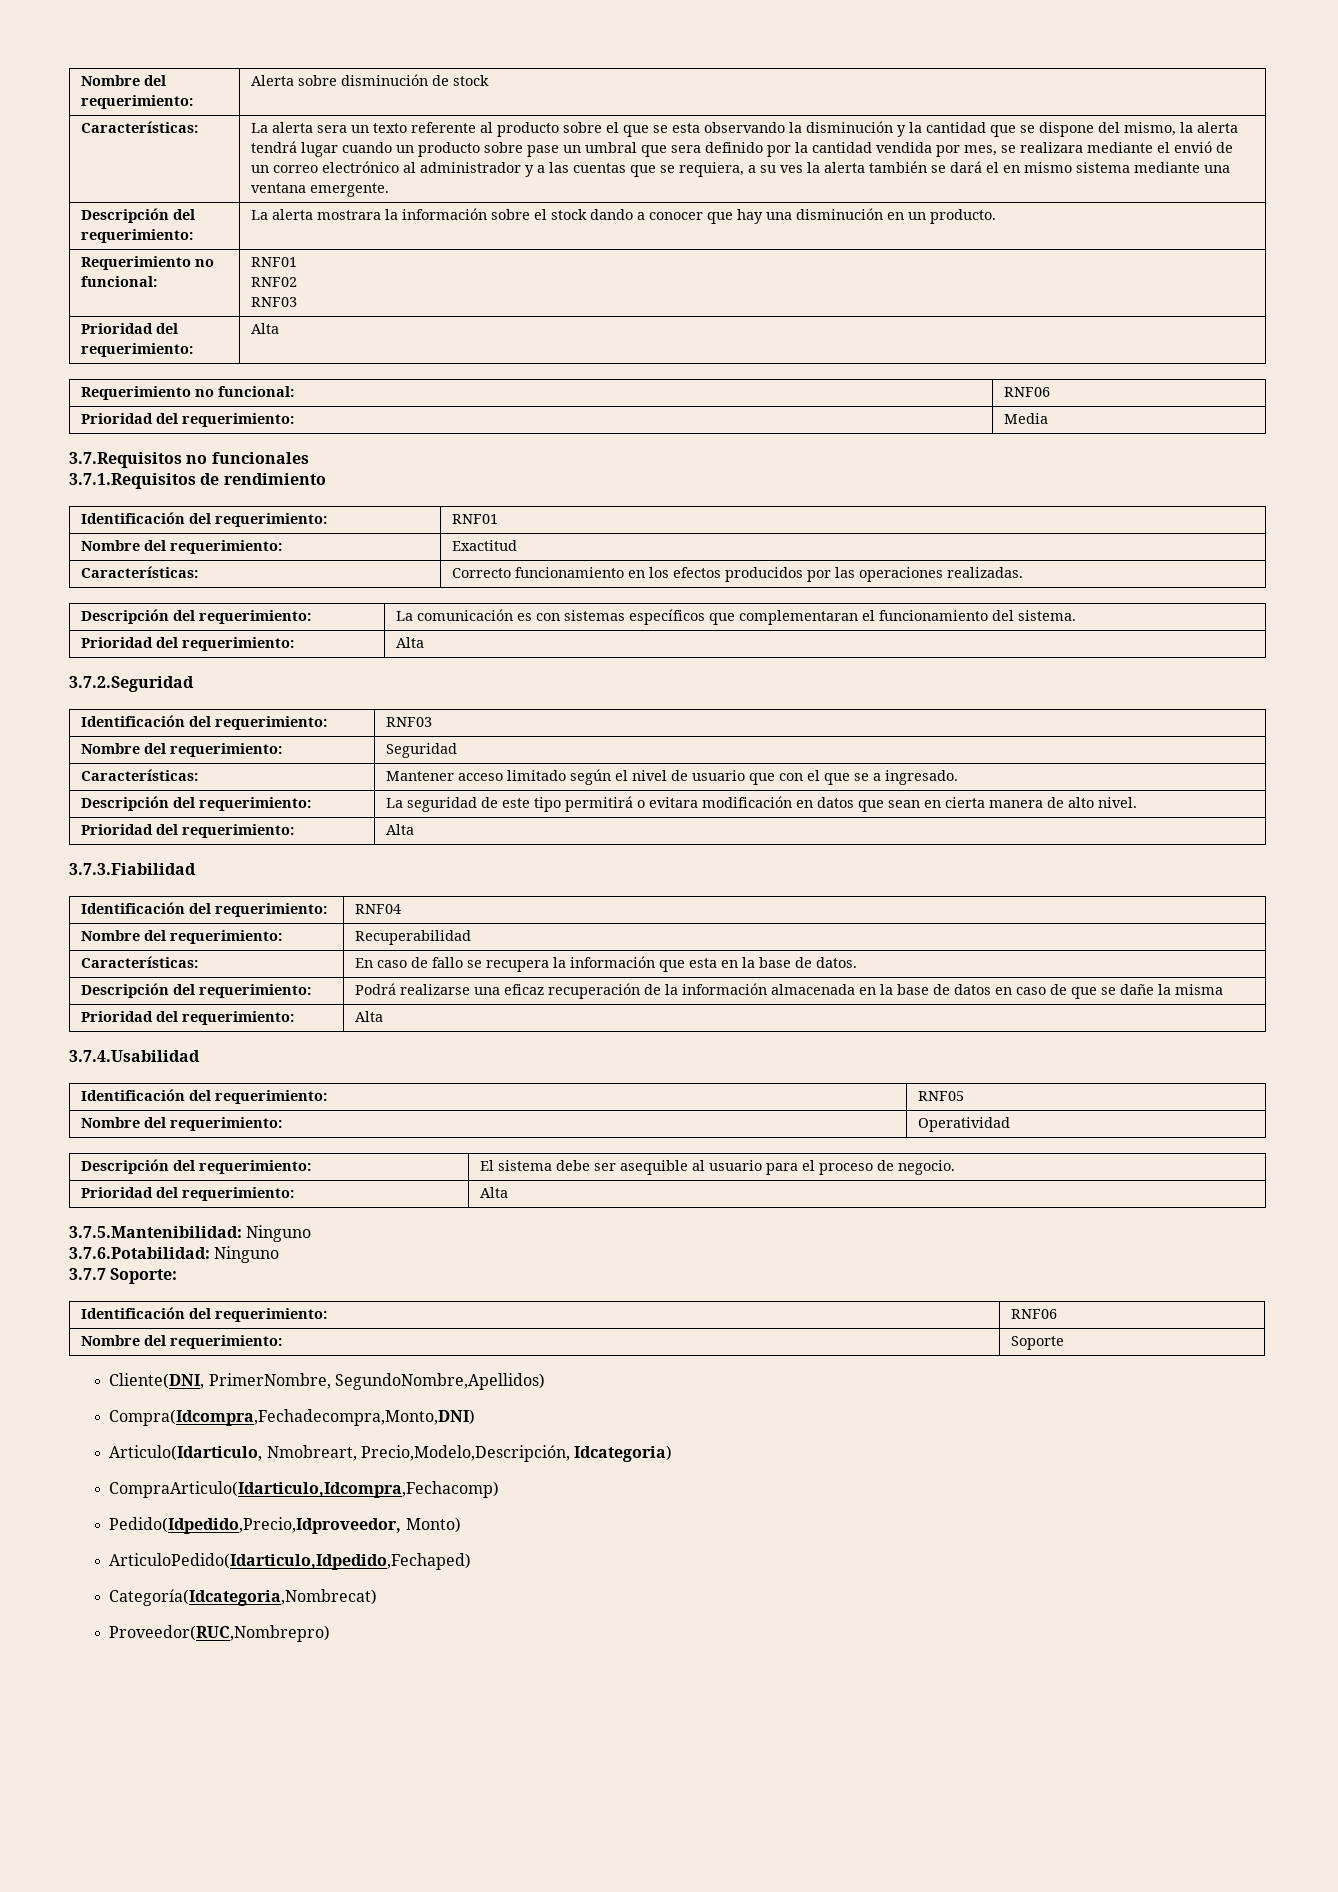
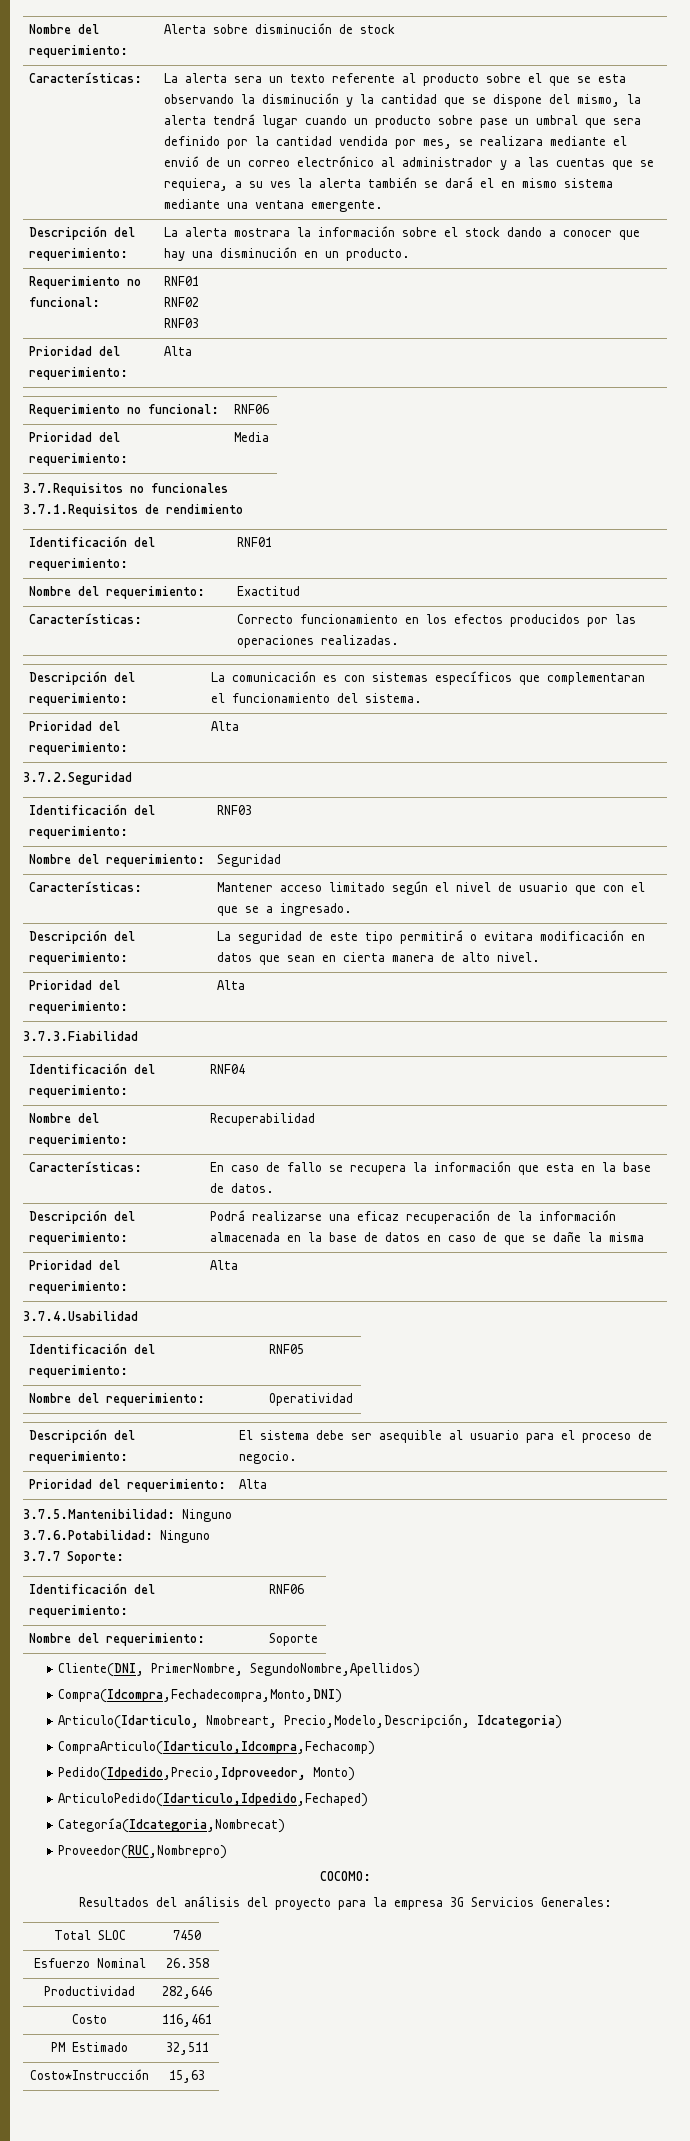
(331, 1633) none -> [319,1871,371,1881] [78,1896,612,1910] [53,1930,126,1940] [173,1930,201,1940] [33,1958,146,1968] [165,1958,209,1968] [44,1986,135,1996] [162,1986,212,1999] [72,2014,107,2024] [162,2014,212,2027] [51,2042,128,2052] [165,2042,209,2055] [30,2069,149,2080] [169,2070,205,2083] // COCOMO: // Resultados del análisis del proyecto para la empresa 3G Servicios Generales: // Total SLOC | 7450 // Esfuerzo Nominal | 26.358 // Productividad | 282,646 // Costo | 116,461 // PM Estimado | 32,511 // Costo*Instrucción | 15,63

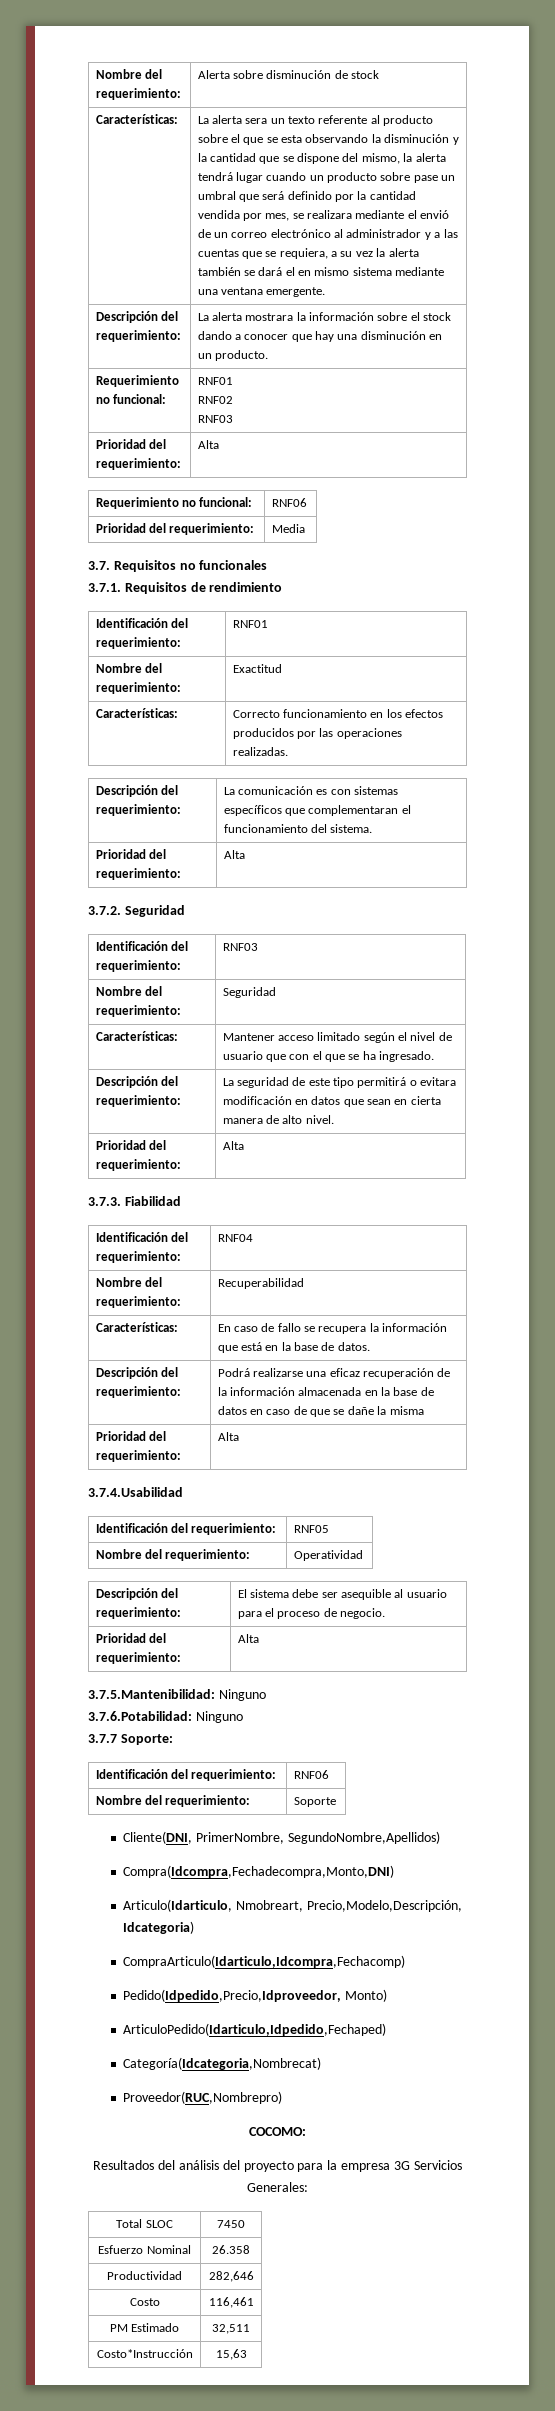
[613,118,642,125] sera -> [262,191,285,200] será
[270,181,292,188] ves -> [355,251,373,257] vez
[23,483,123,496] 3.7.Requisitos -> [88,560,176,572] 3.7. Requisitos
[23,504,138,517] 3.7.1.Requisitos -> [88,582,187,594] 3.7.1. Requisitos
[23,772,132,785] 3.7.2.Seguridad -> [88,905,185,917] 3.7.2. Seguridad
[266,906,274,913] a -> [362,1051,376,1060] ha
[23,1031,138,1041] 3.7.3.Fiabilidad -> [88,1196,181,1206] 3.7.3. Fiabilidad
[546,1163,575,1172] esta -> [240,1342,262,1351] está

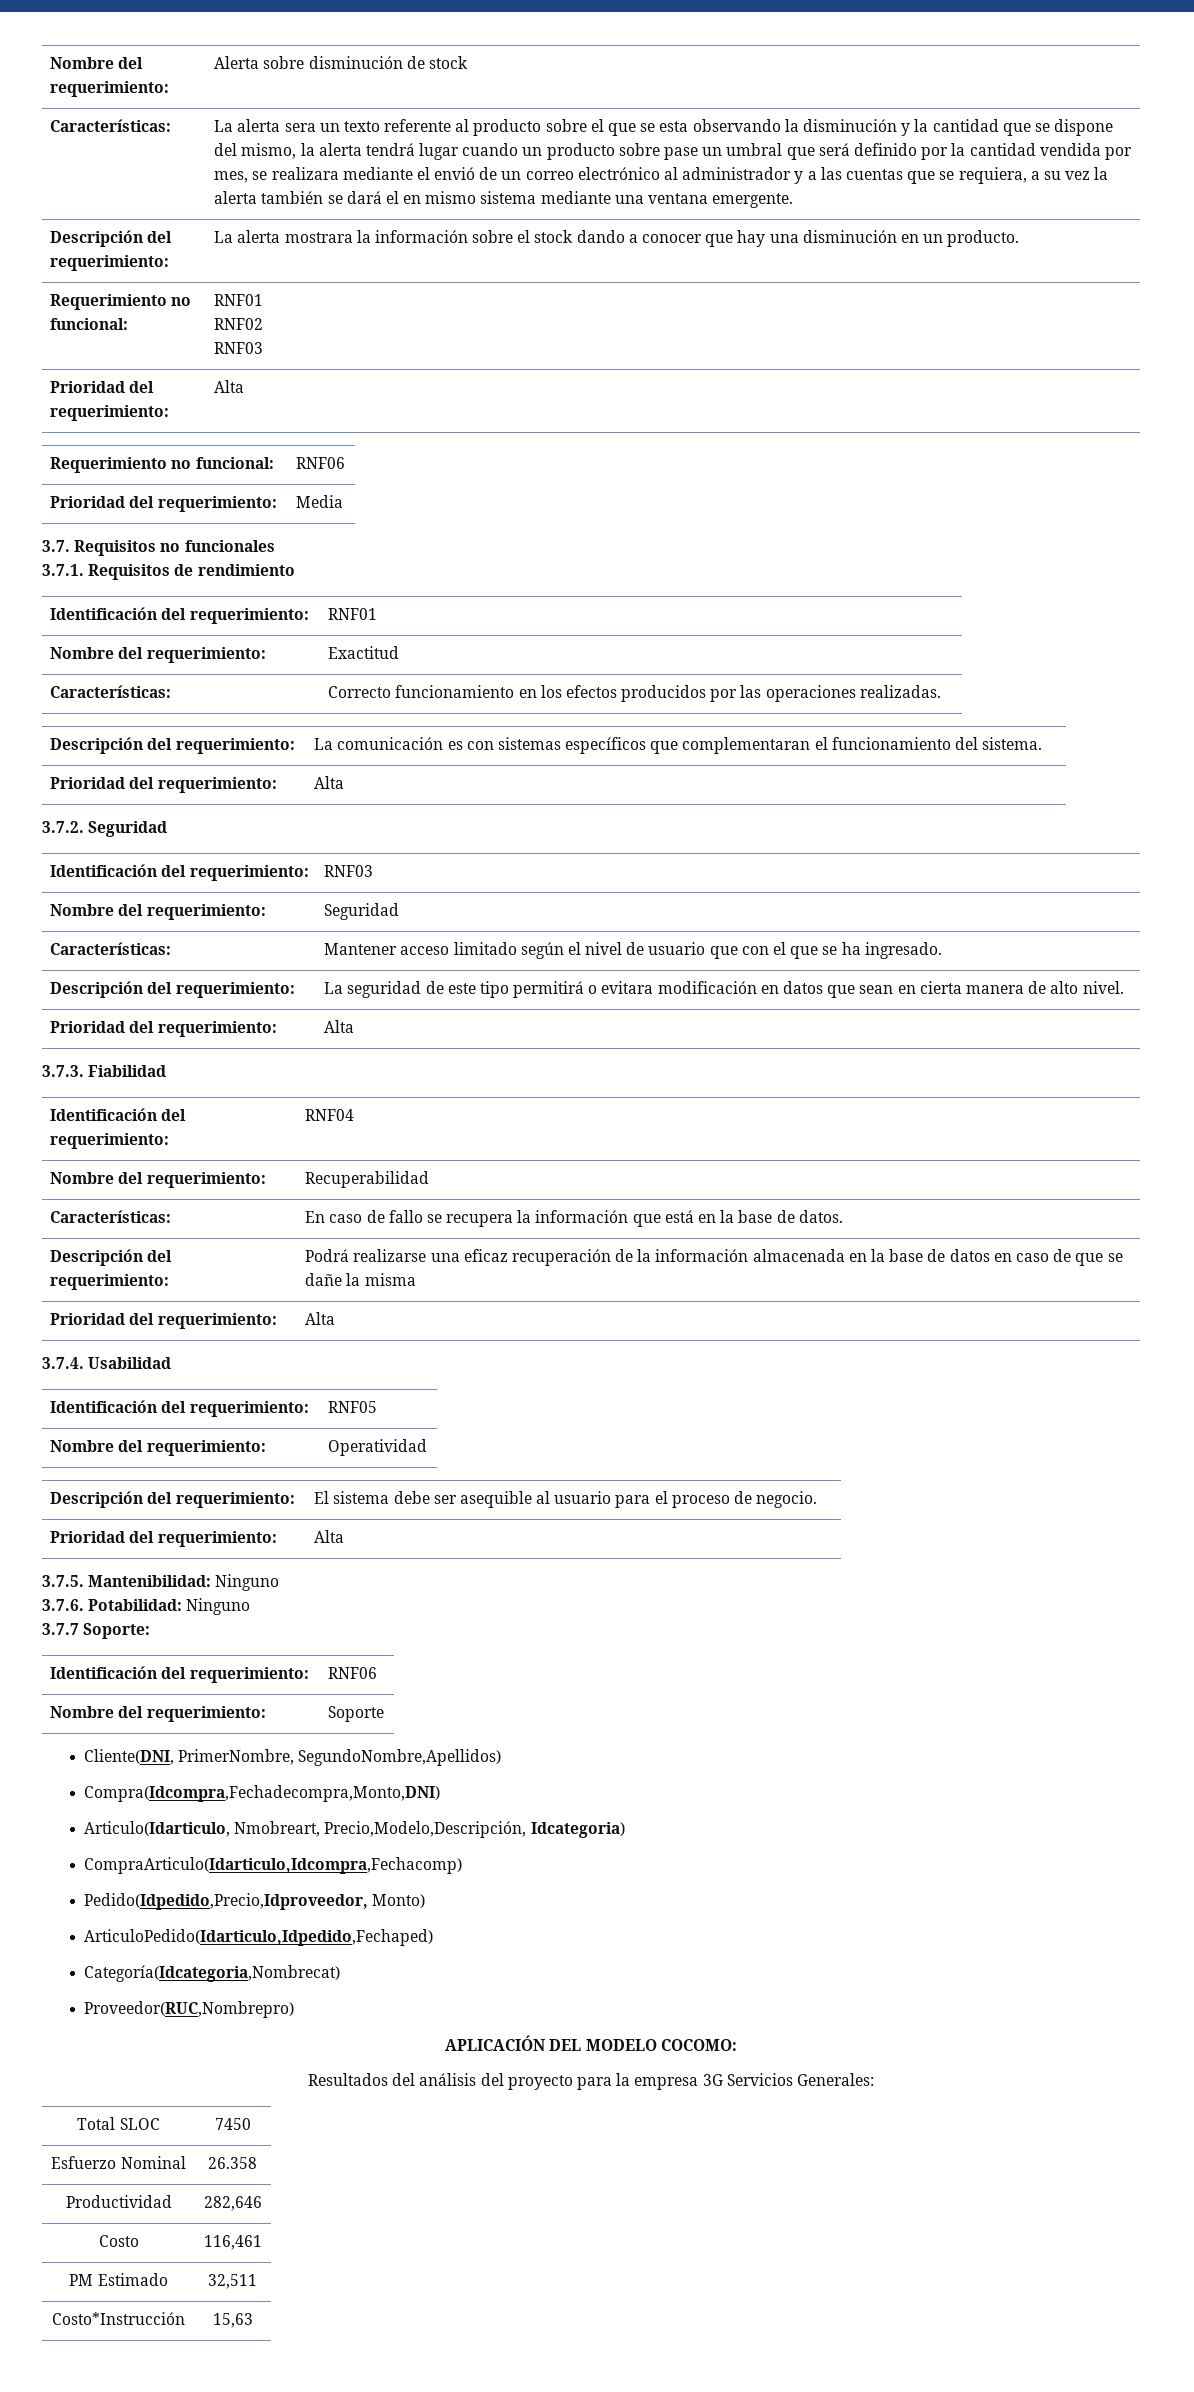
[88,1487,183,1497] 3.7.4.Usabilidad -> [42,1357,172,1369] 3.7.4. Usabilidad
[88,1689,266,1701] [88,1711,192,1721] 3.7.5.Mantenibilidad: Ninguno // 3.7.6.Potabilidad: -> [42,1574,280,1591] [42,1599,183,1611] 3.7.5. Mantenibilidad: Ninguno // 3.7.6. Potabilidad:
(283, 2097) none -> [445,2035,657,2051] APLICACIÓN DEL MODELO

